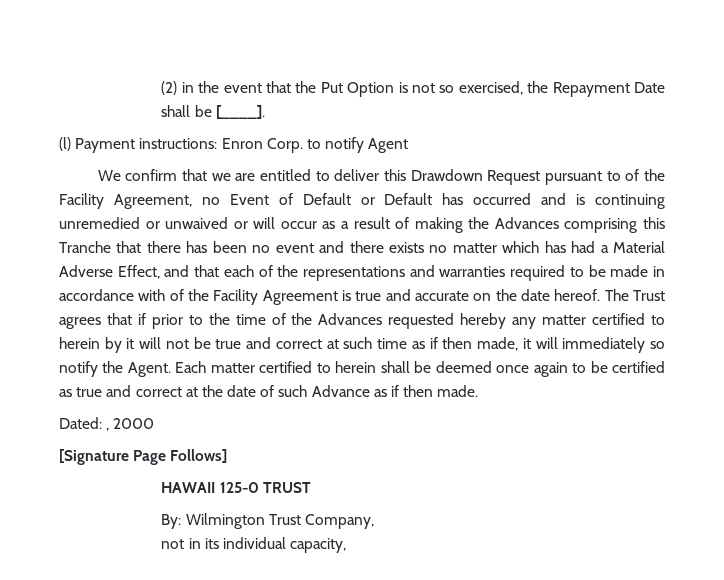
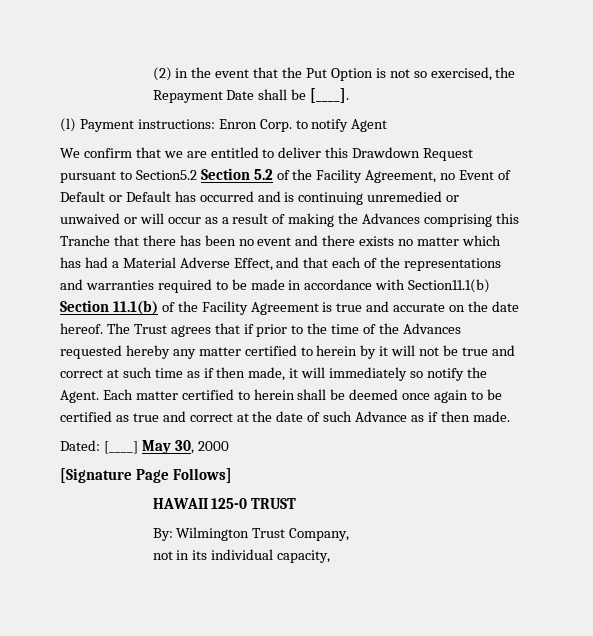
(621, 176) none -> [135,168,273,180] Section5.2 Section 5.2
(166, 295) none -> [408,279,491,293] [60,300,158,315] Section11.1(b) Section 11.1(b)
[106,428,110,431] , -> [103,440,194,454] [____] May 30,

